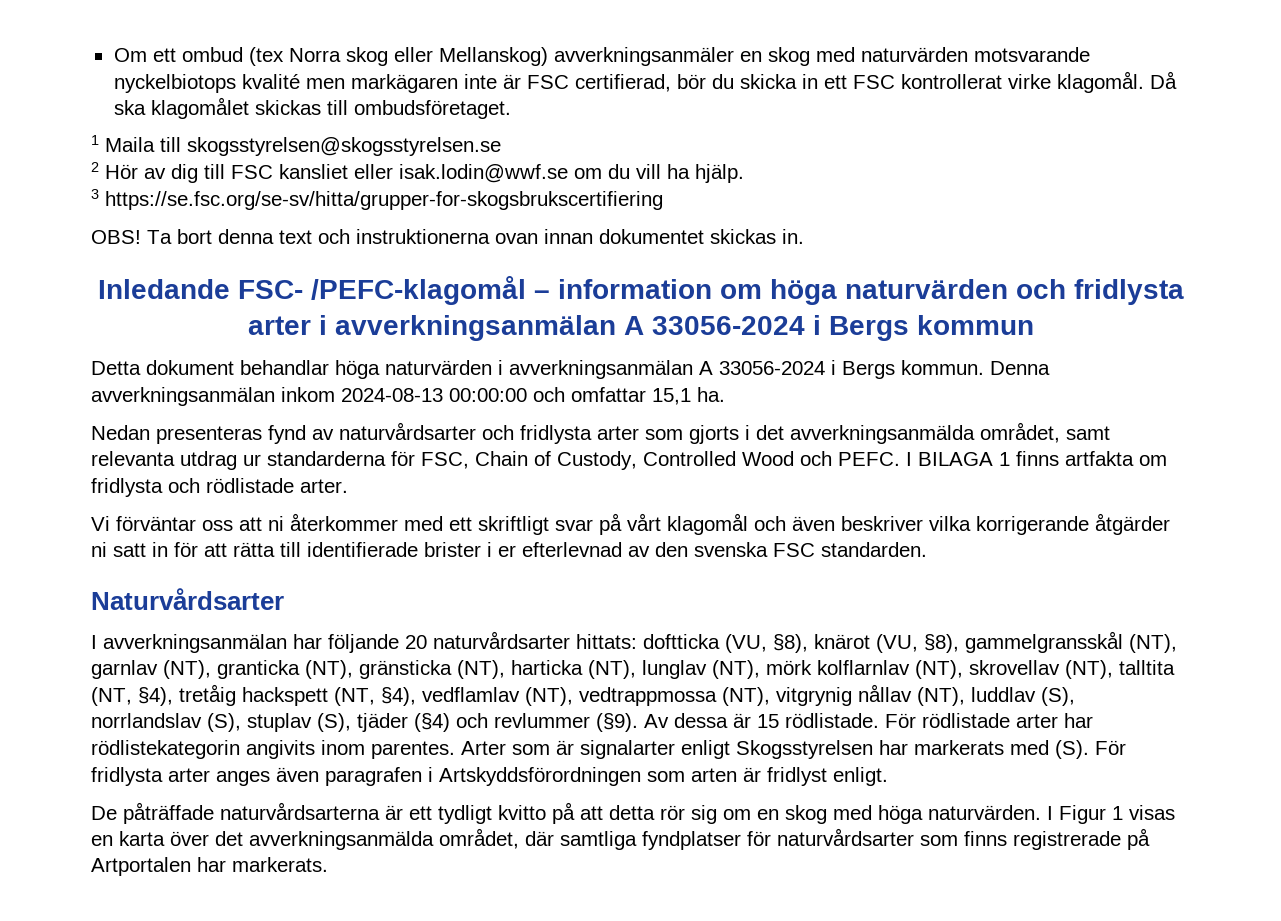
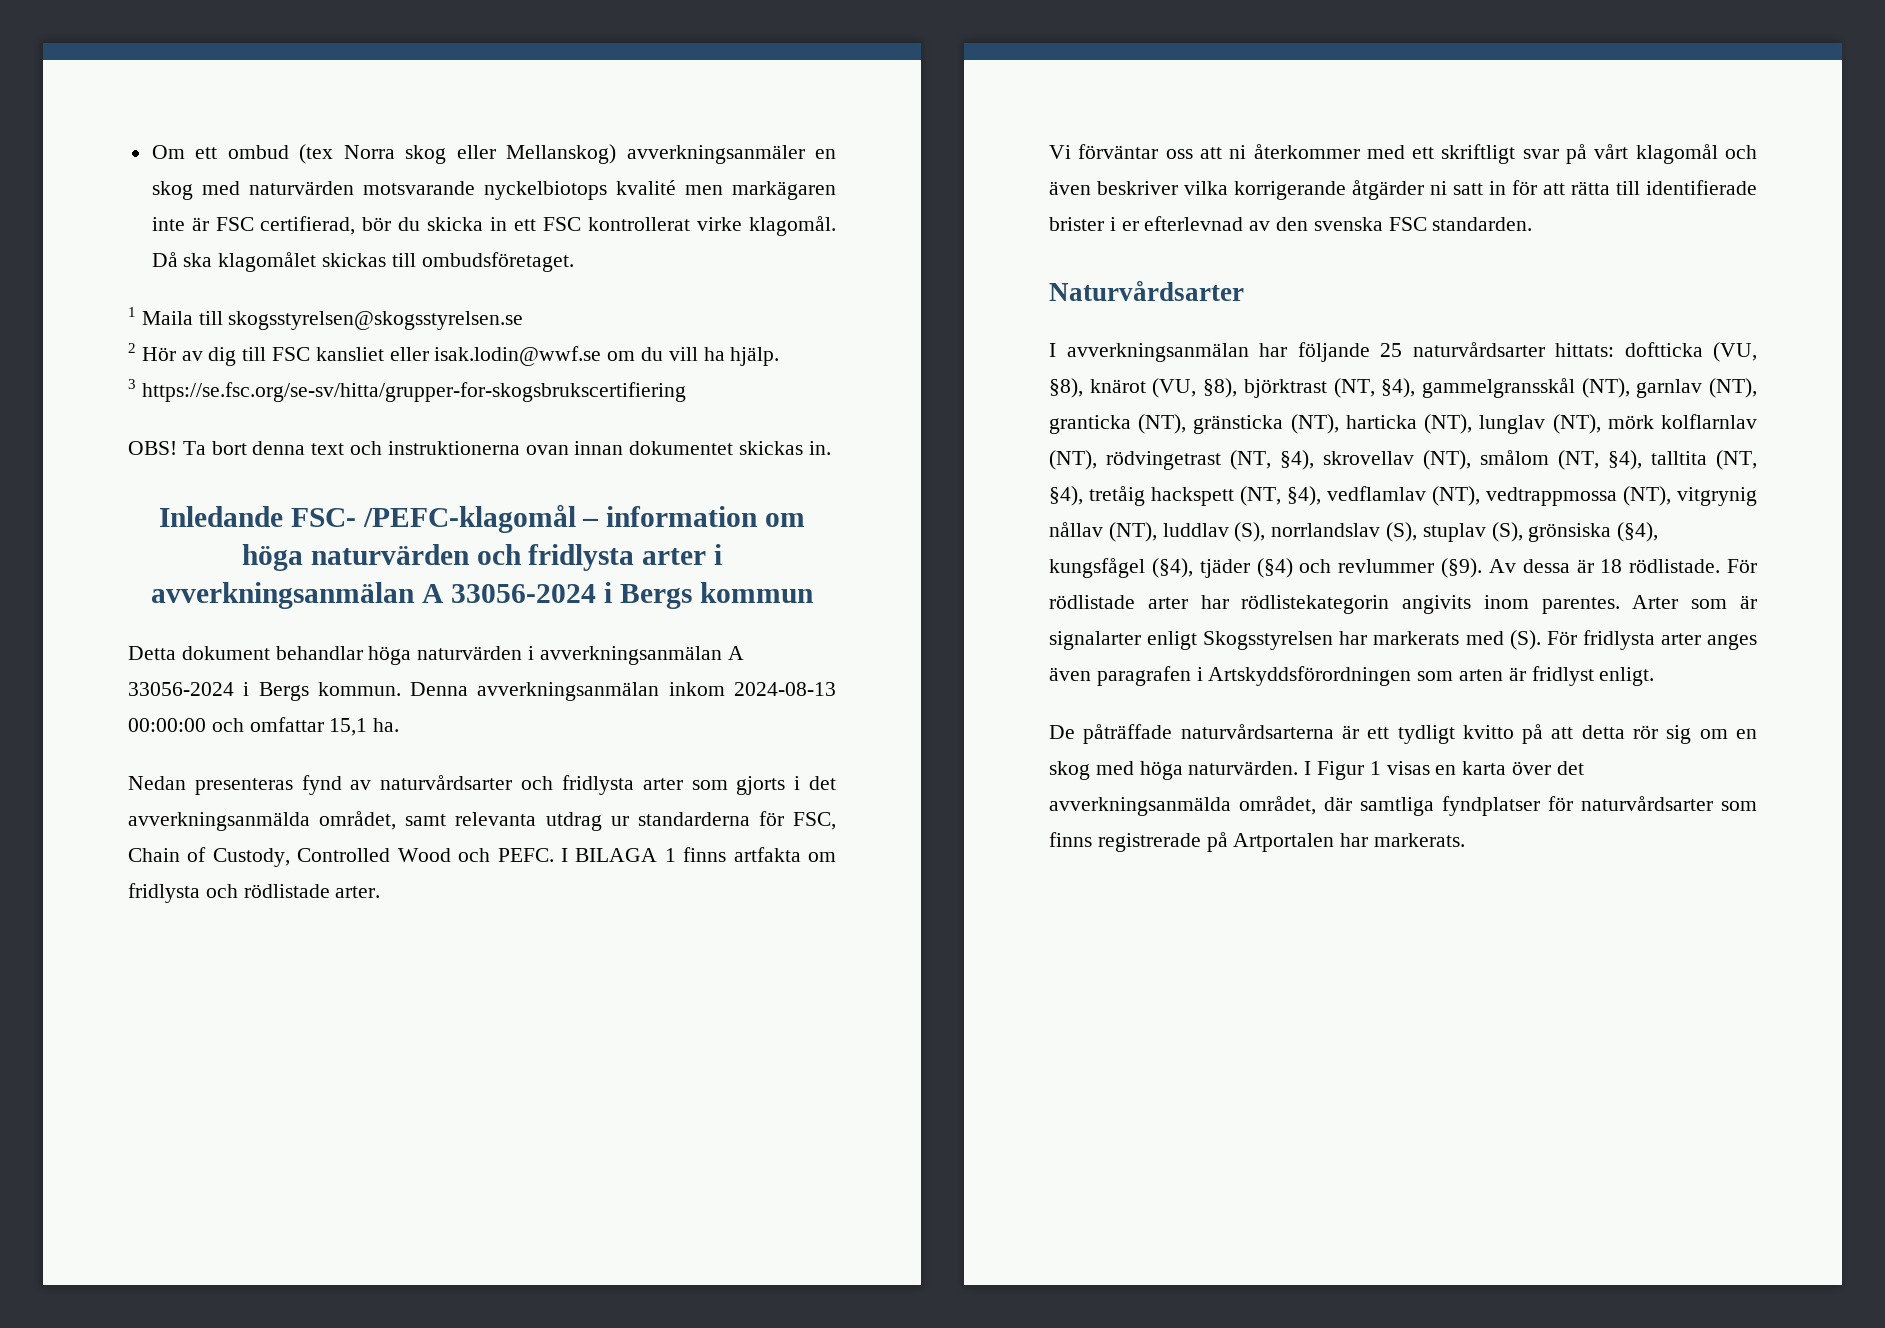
[405,635,427,649] 20 -> [1380,343,1402,357] 25
(959, 643) none -> [1243,378,1416,398] björktrast (NT, §4),
[969,660,1113,679] skrovellav (NT), -> [1106,450,1642,470] rödvingetrast (NT, §4), skrovellav (NT), smålom (NT, §4),
(351, 722) none -> [1528,522,1659,542] [1049,558,1193,578] grönsiska (§4), kungsfågel (§4),
[757,714,779,728] 15 -> [1600,559,1623,573] 18

